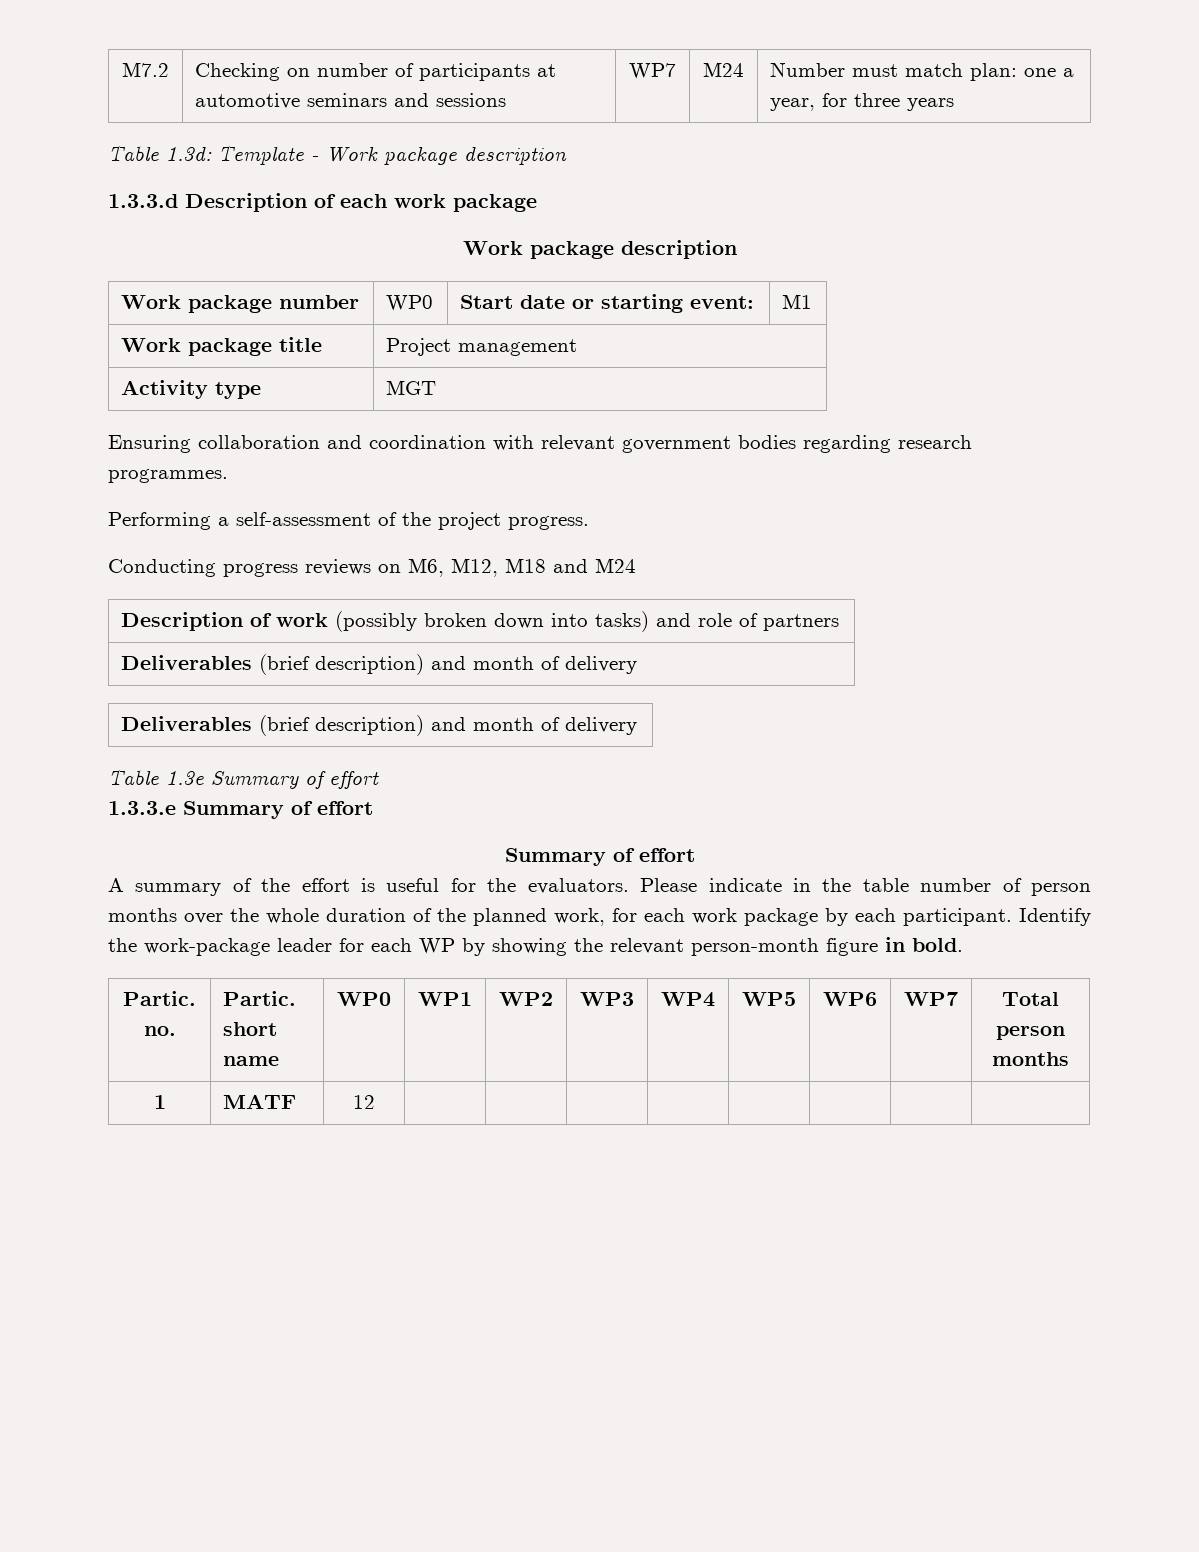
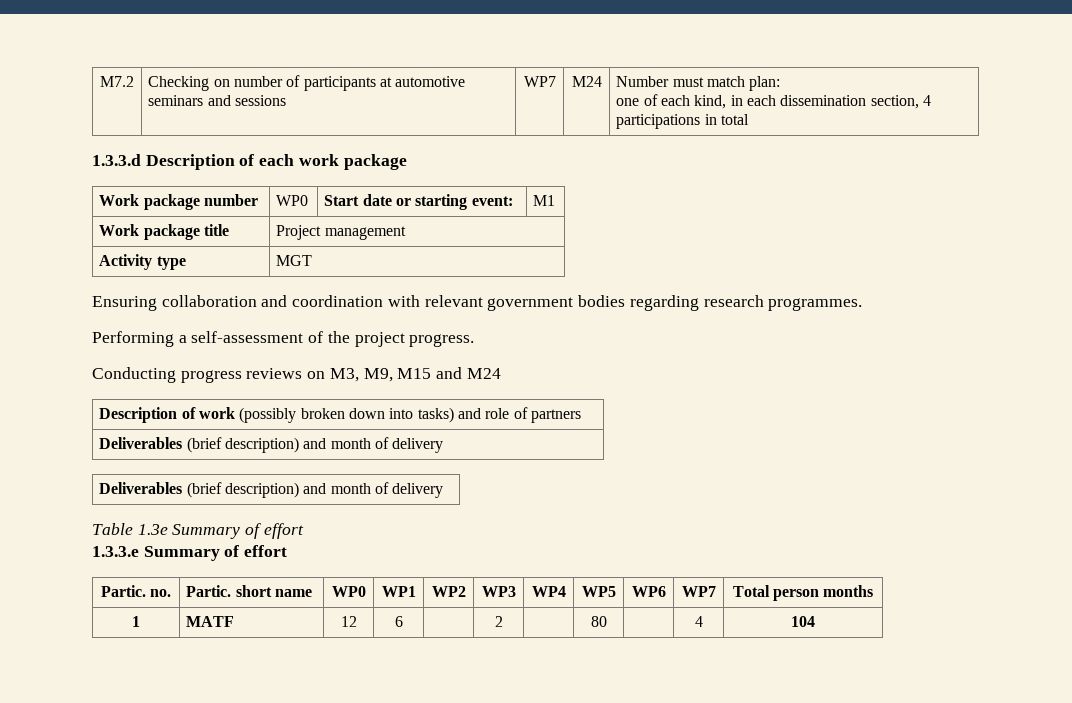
[1024,68,1075,77] [770,93,955,111] [108,145,567,165] one a year, for three years // Table 1.3d: Template - Work package description -> [616,94,932,109] [616,114,750,129] // one of each kind, in each dissemination section, 4 participations in total
[462,240,737,259] // Work package description -> (407, 162) none
[408,558,546,577] M6, M12, M18 -> [329,368,432,382] M3, M9, M15
[504,848,695,866] [108,878,1091,896] [108,908,1091,926] [108,937,963,956] // Summary of effort // A summary of the effort is useful for the evaluators. Please indicate in the table number of person months over the whole duration of the planned work, for each work package by each participant. Identify the work-package leader for each WP by showing the relevant person-month figure in bold. -> (288, 551) none
(375, 1102) | | | | | | | -> [394,616,403,627] [494,616,503,627] [590,616,607,627] [694,616,703,627] [791,616,815,627] 6 | | 2 | | 80 | | 4 | 104

